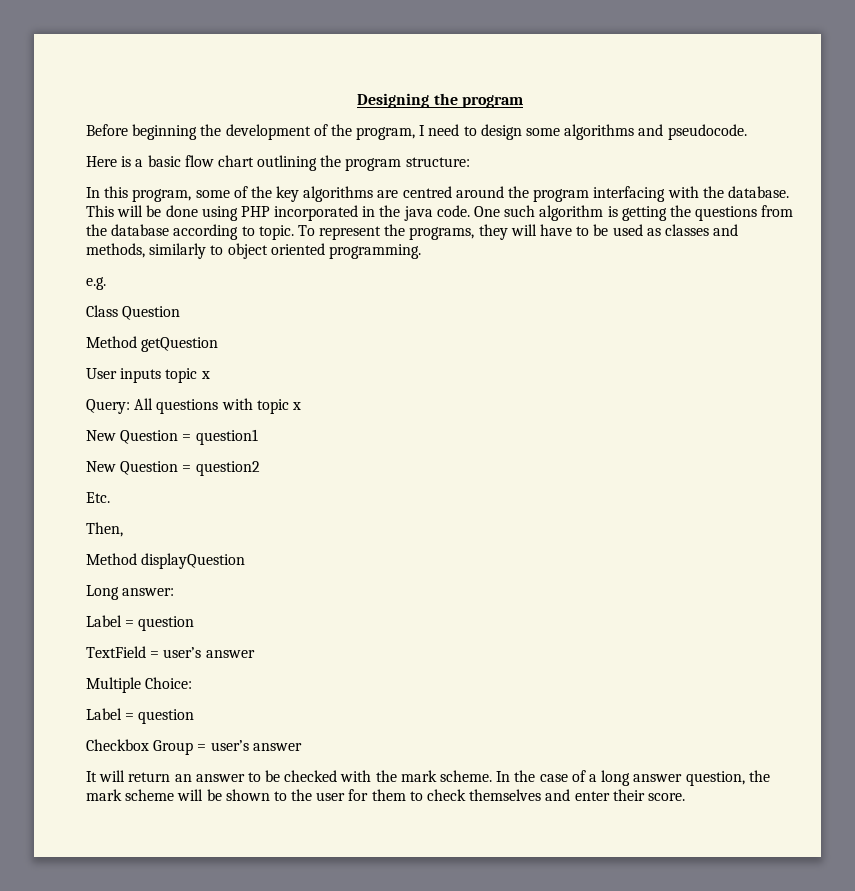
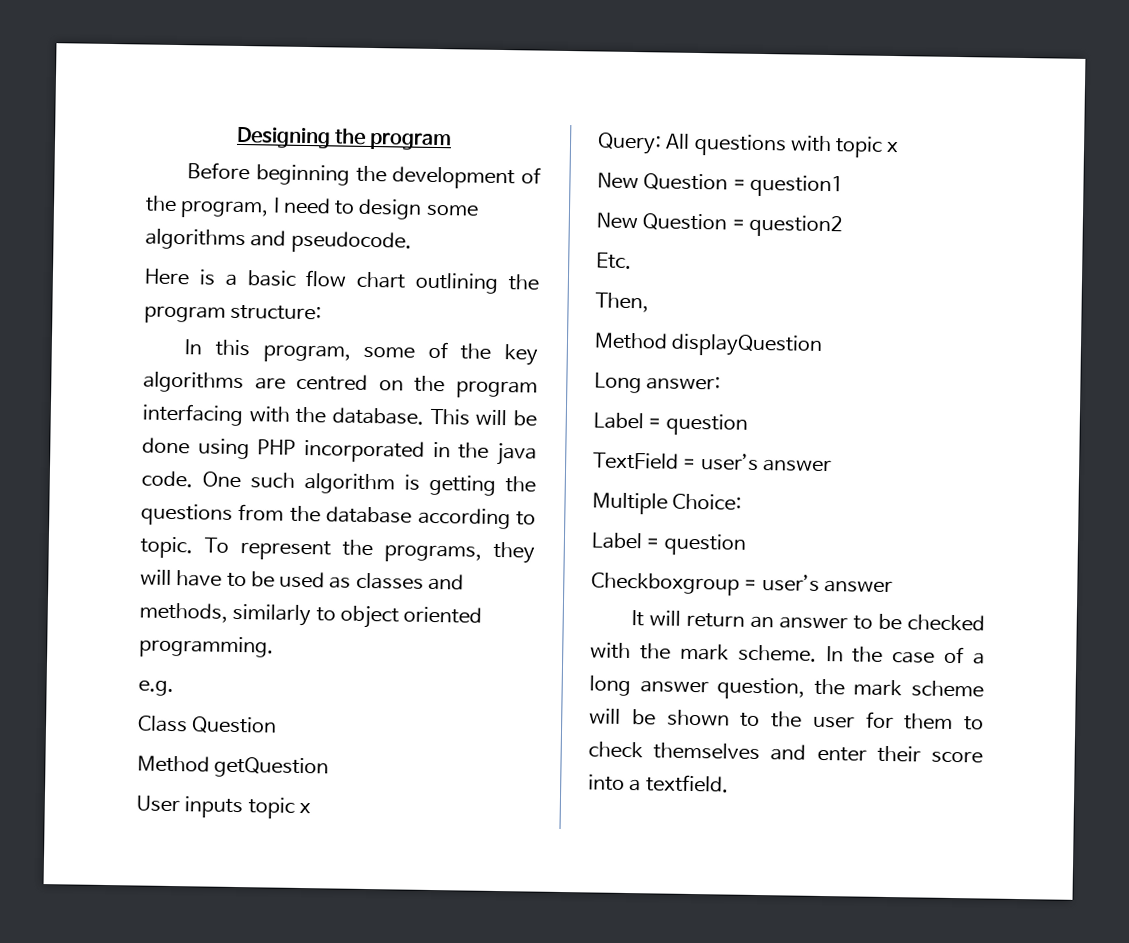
[455,186,504,198] around -> [378,380,404,391] on
[86,739,194,755] Checkbox Group -> [591,572,740,596] Checkboxgroup
[647,793,685,801] score. -> [931,750,983,764] [588,774,729,793] score into a textfield.

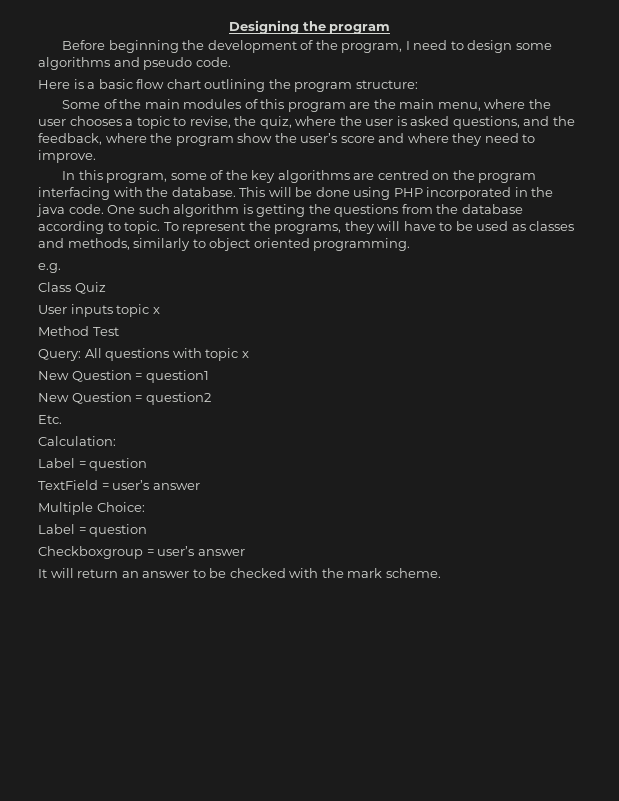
[290,230,412,254] pseudocode. -> [143,57,231,70] pseudo code.
(323, 312) none -> [62,99,551,112] [38,116,575,129] [38,133,536,146] [38,150,96,163] // Some of the main modules of this program are the main menu, where the user chooses a topic to revise, the quiz, where the user is asked questions, and the feedback, where the program show the user’s score and where they need to improve.
[191,716,278,734] [137,755,330,779] Question // Method getQuestion -> [74,282,106,294] Quiz
(311, 808) none -> [38,326,119,336] // Method Test
[595,292,649,313] [594,332,824,357] [594,372,722,394] Then, // Method displayQuestion // Long answer: -> [38,436,116,446] Calculation:
[825,646,985,665] [589,675,984,700] [589,708,984,731] [588,741,983,764] [588,774,729,793] In the case of a long answer question, the mark scheme will be shown to the user for them to check themselves and enter their score into a textfield. -> (441, 573) none

